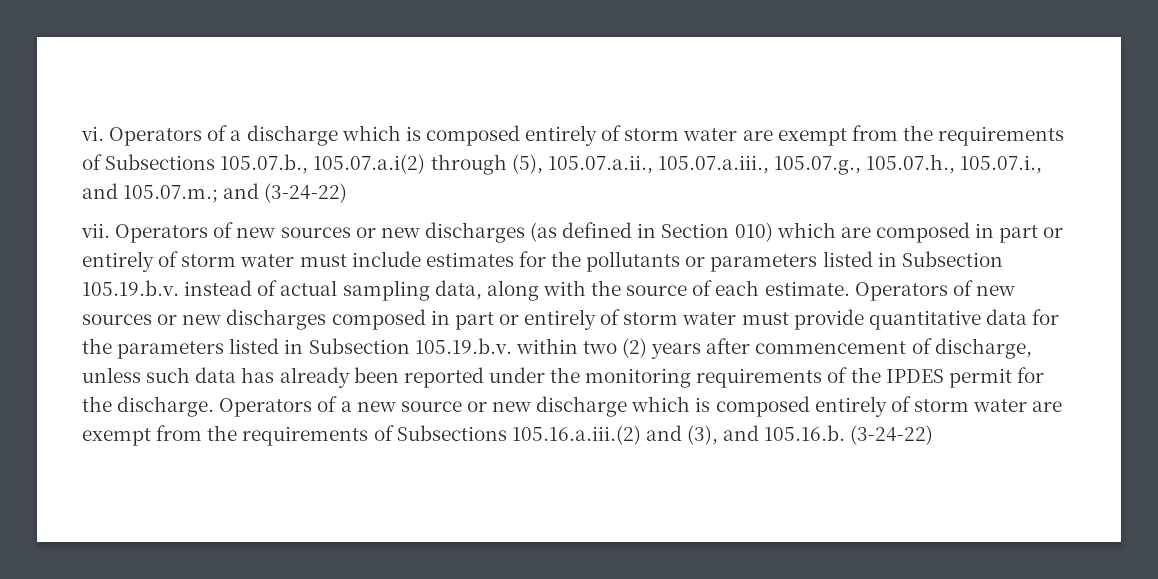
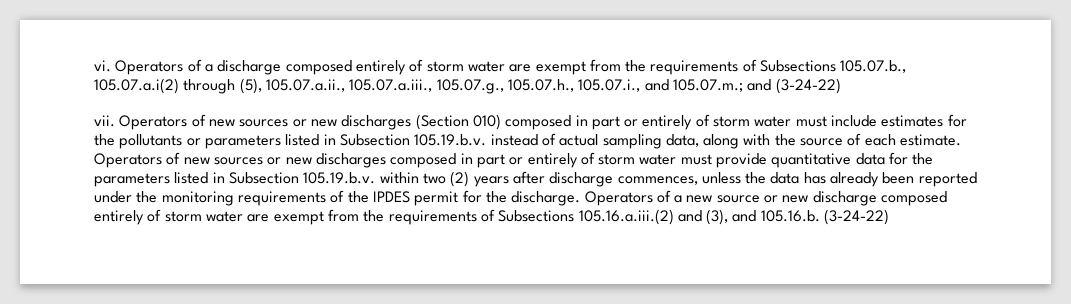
[341,125,421,141] which is -> (282, 67) none
[530,222,871,242] (as defined in Section 010) which are -> [415,114,501,130] (Section 010)
[755,338,1032,359] [82,367,191,383] commencement of discharge, unless such -> [549,172,767,187] discharge commences, unless the
[631,396,711,412] which is -> (877, 198) none

